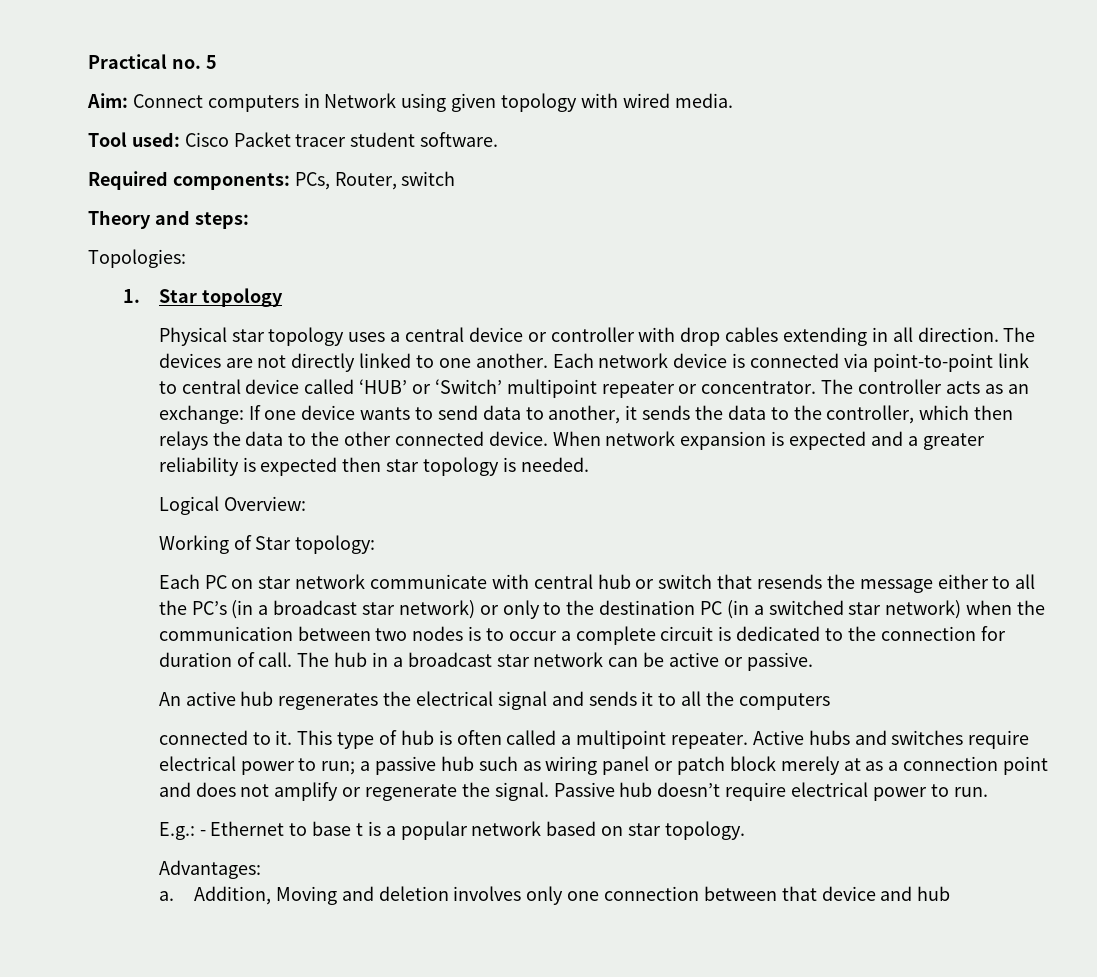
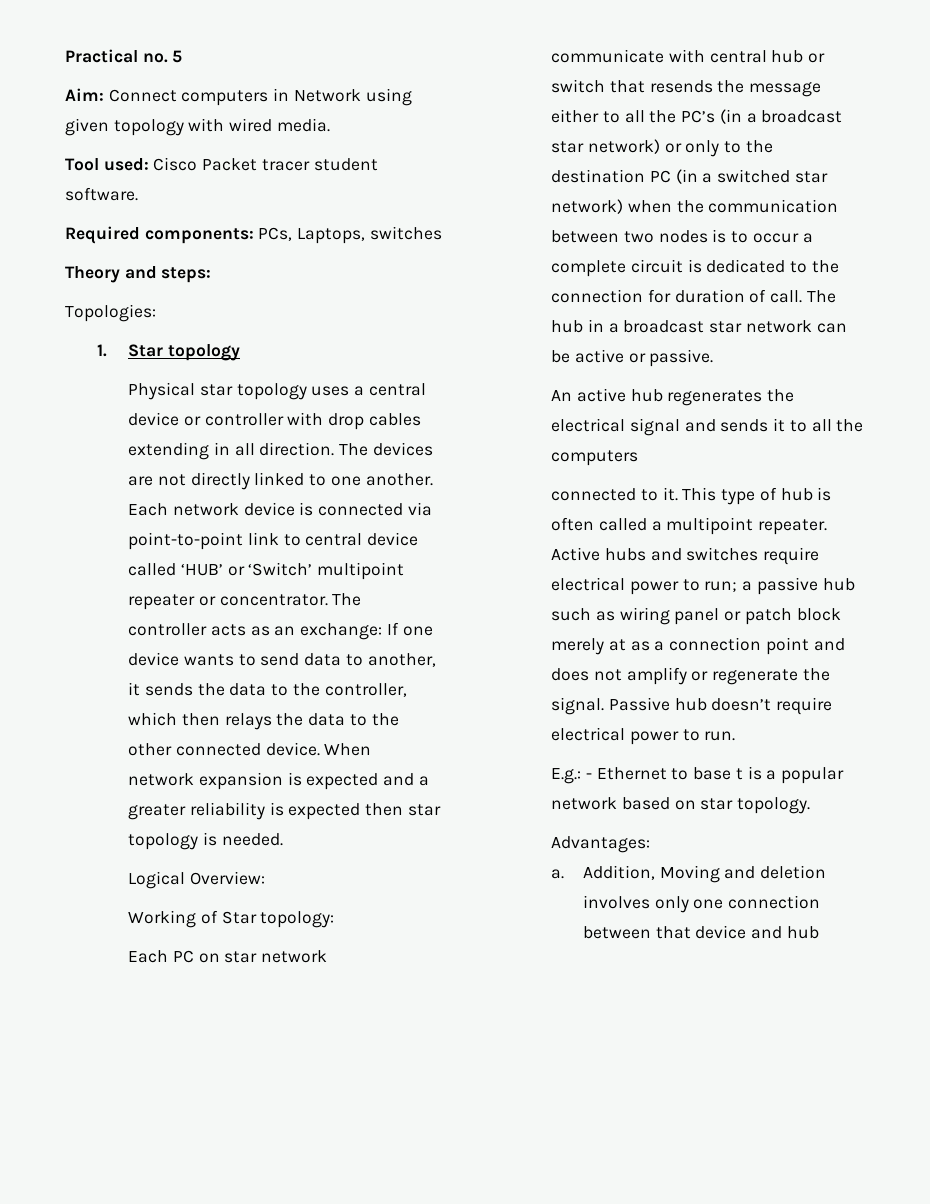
[334,171,456,190] Router, switch -> [297,226,442,244] Laptops, switches

